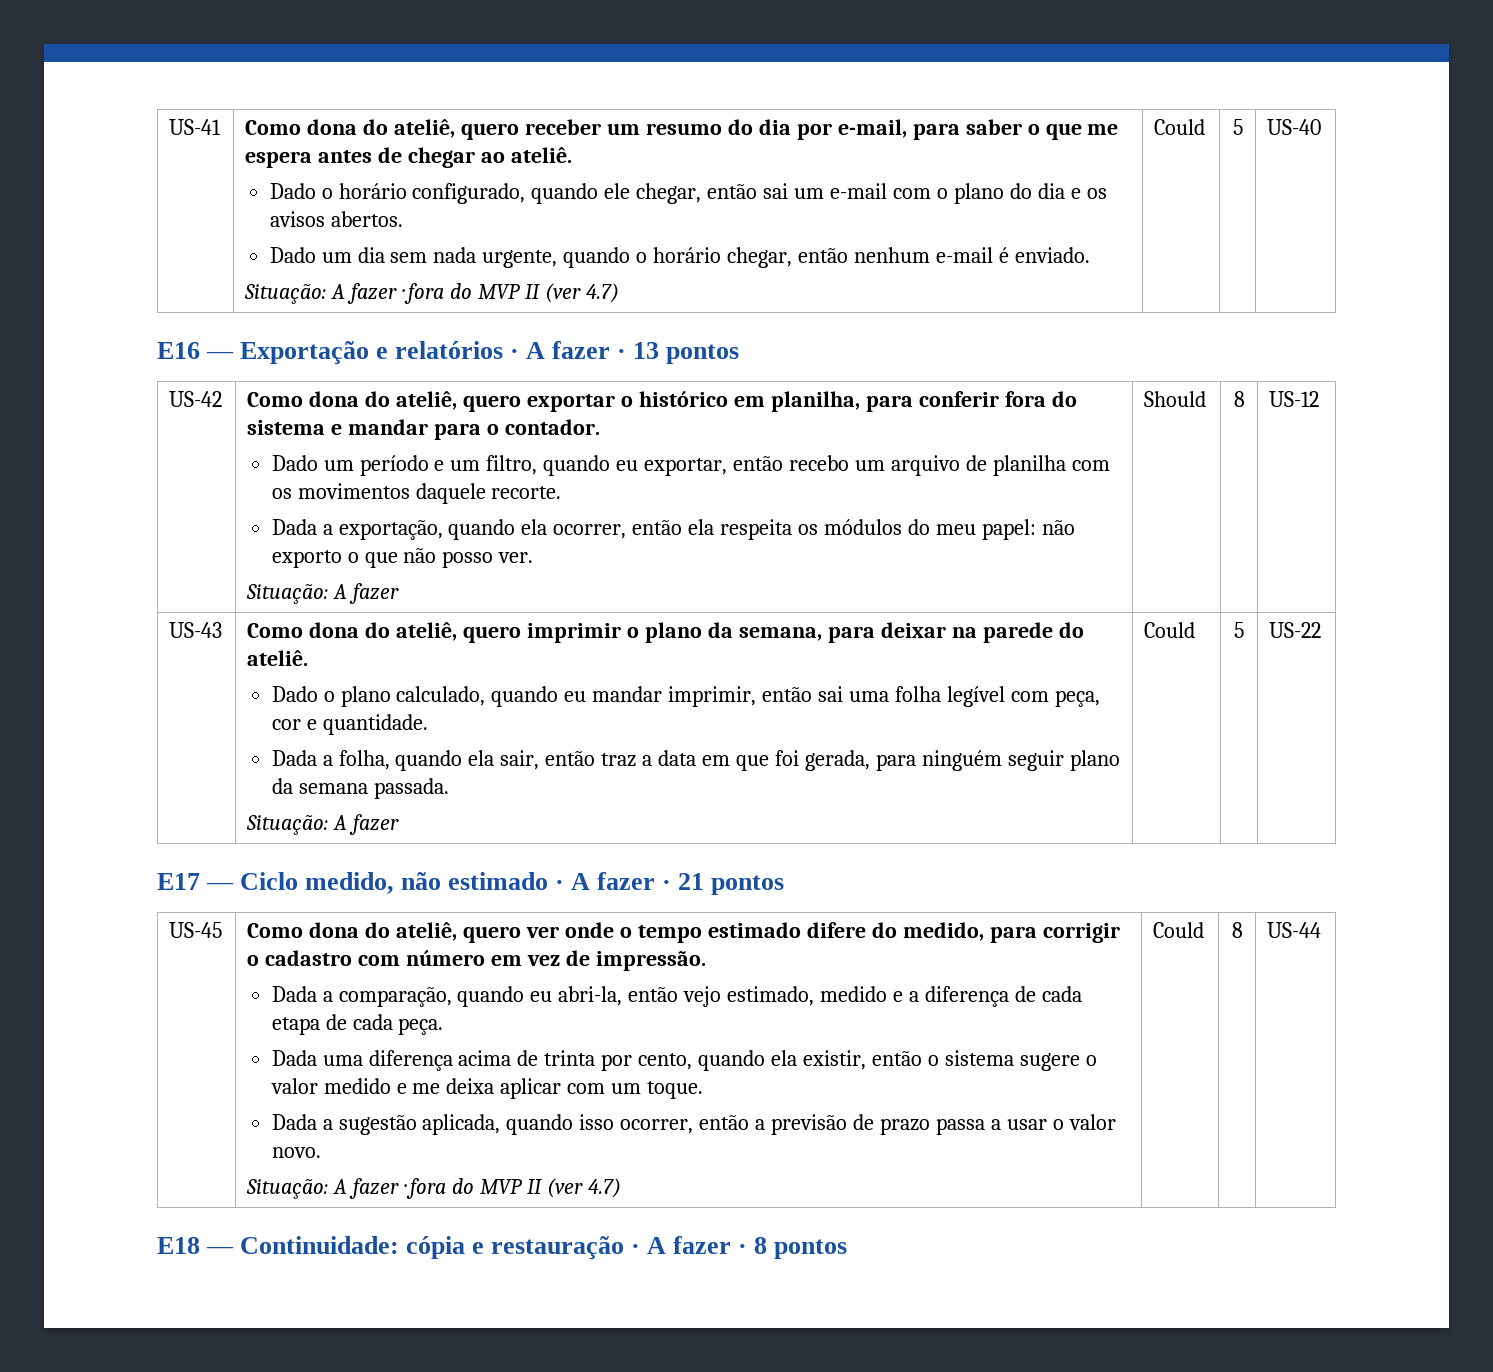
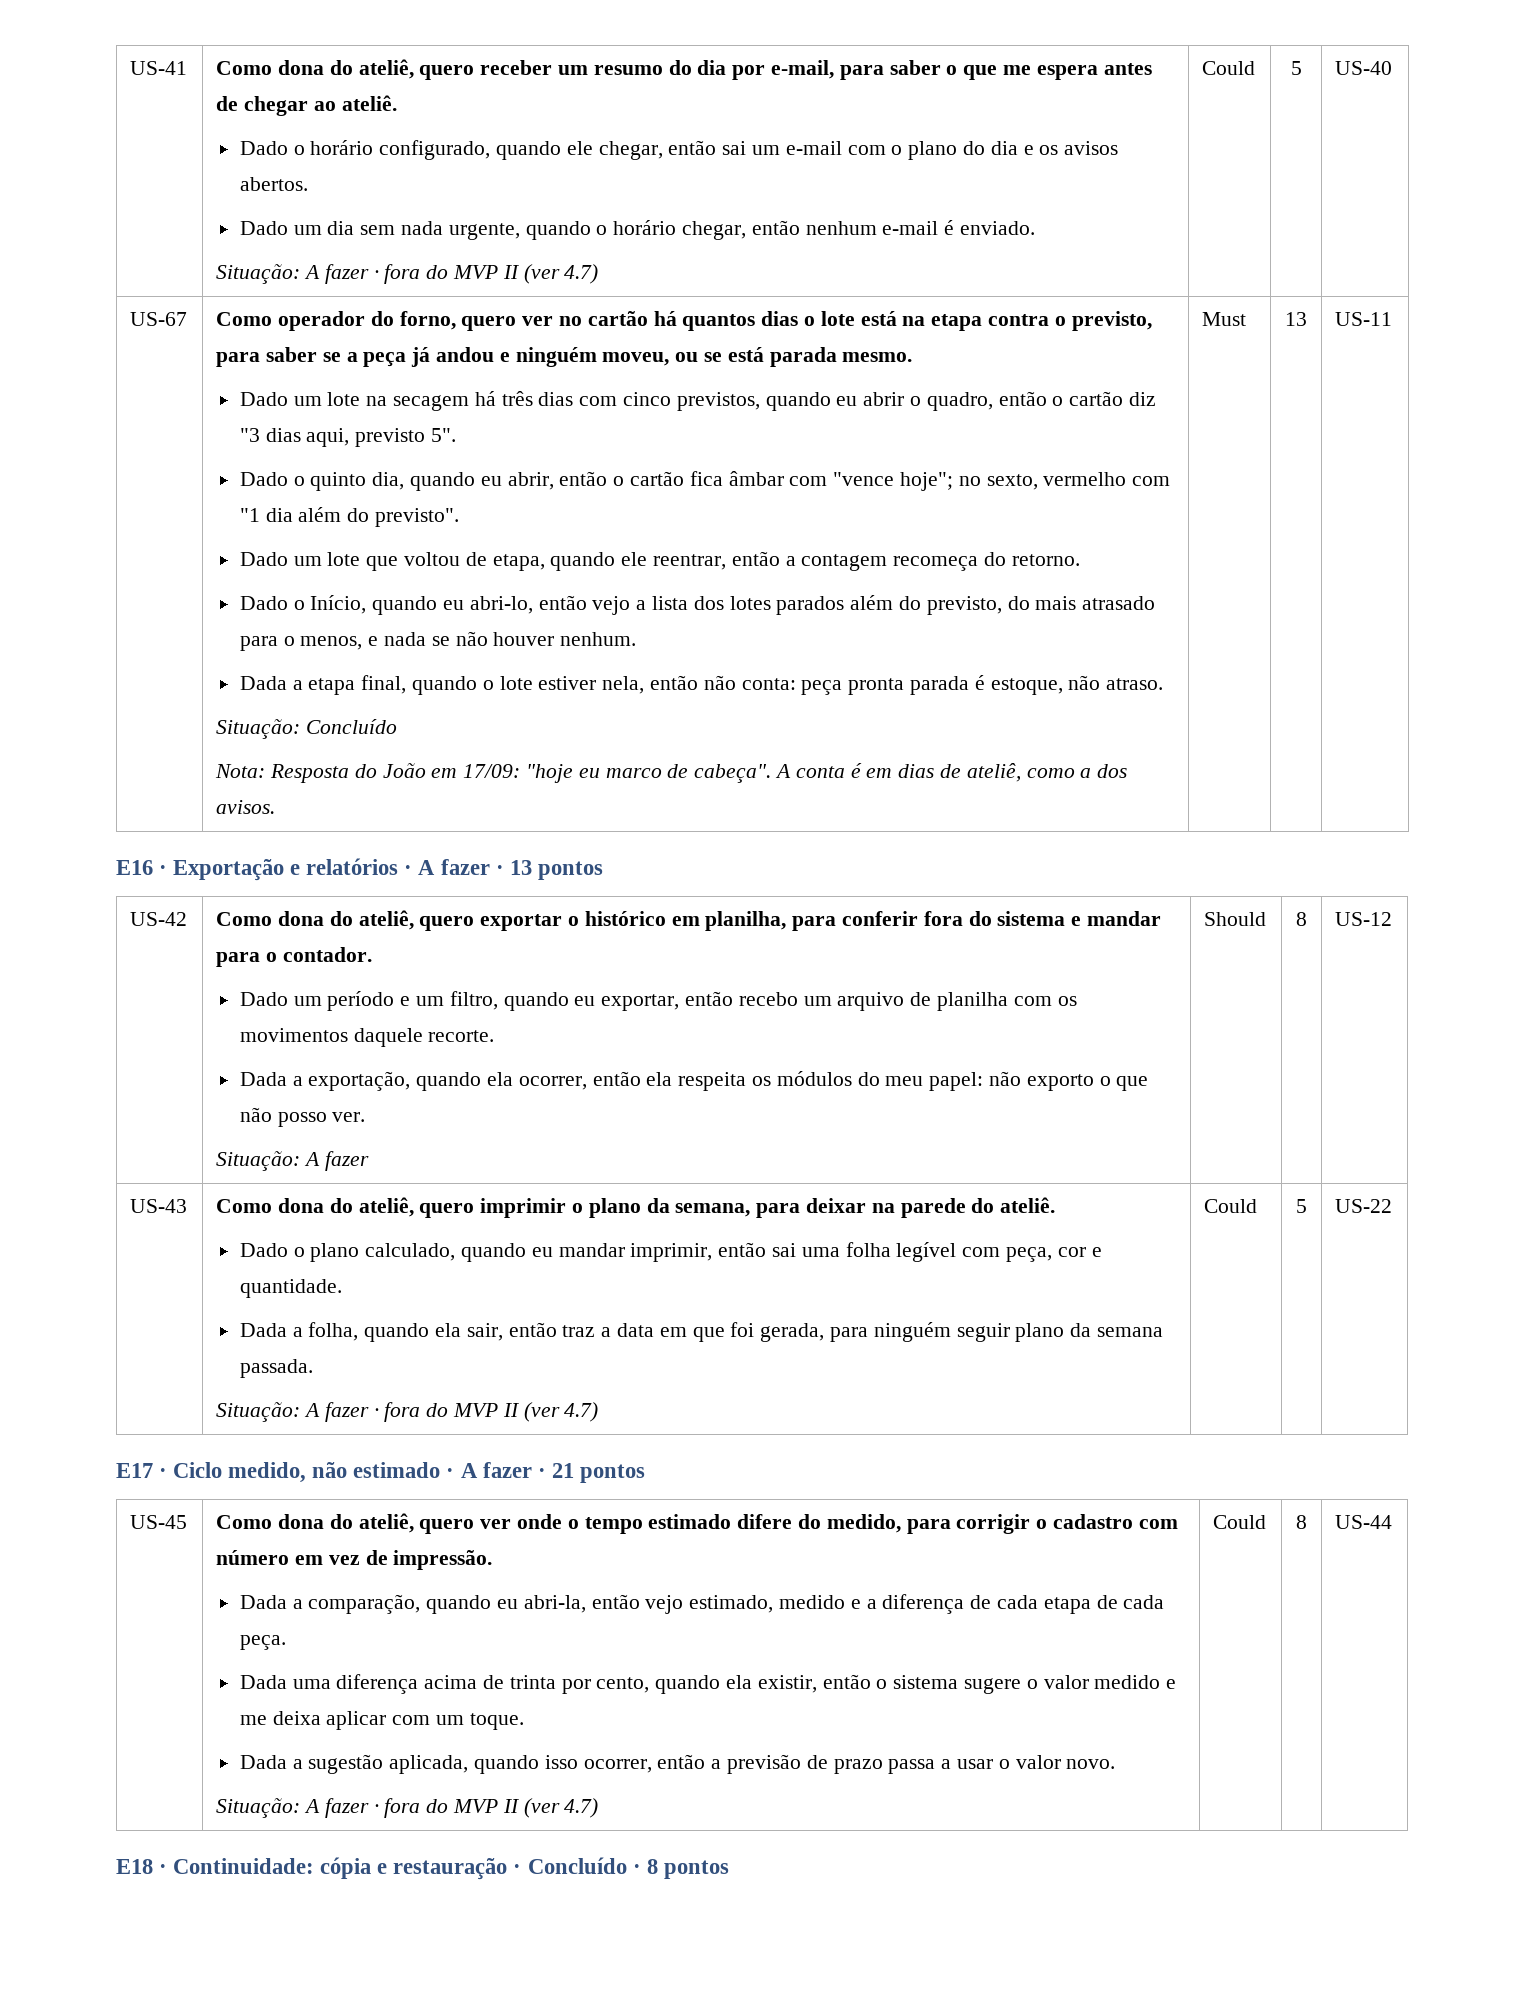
(1322, 127) none -> [130,312,188,326] [216,311,1152,331] [216,347,913,367] [239,391,1157,411] [239,428,457,447] [239,471,1171,491] [239,507,460,527] [239,551,1080,571] [239,595,1156,615] [239,631,637,651] [239,675,1164,695] [216,719,397,739] [215,763,1128,783] [216,800,276,814] [1202,312,1247,326] [1285,312,1307,326] [1335,312,1393,326] // US-67 | Como operador do forno, quero ver no cartão há quantos dias o lote está na etapa contra o previsto, para saber se a peça já andou e ninguém moveu, ou se está parada mesmo. // Dado um lote na secagem há três dias com cinco previstos, quando eu abrir o quadro, então o cartão diz "3 dias aqui, previsto 5". // Dado o quinto dia, quando eu abrir, então o cartão fica âmbar com "vence hoje"; no sexto, vermelho com "1 dia além do previsto". // Dado um lote que voltou de etapa, quando ele reentrar, então a contagem recomeça do retorno. // Dado o Início, quando eu abri-lo, então vejo a lista dos lotes parados além do previsto, do mais atrasado para o menos, e nada se não houver nenhum. // Dada a etapa final, quando o lote estiver nela, então não conta: peça pronta parada é estoque, não atraso. // Situação: Concluído // Nota: Resposta do João em 17/09: "hoje eu marco de cabeça". A conta é em dias de ateliê, como a dos avisos. | Must | 13 | US-11
[206,351,235,359] — -> [159,865,168,875] ·
(400, 824) none -> [373,1402,599,1422] · fora do MVP II (ver 4.7)
[206,882,235,890] — -> [159,1468,168,1478] ·
[206,1246,235,1254] — -> [159,1864,168,1874] ·
[647,1236,732,1254] A fazer -> [527,1857,627,1874] Concluído

